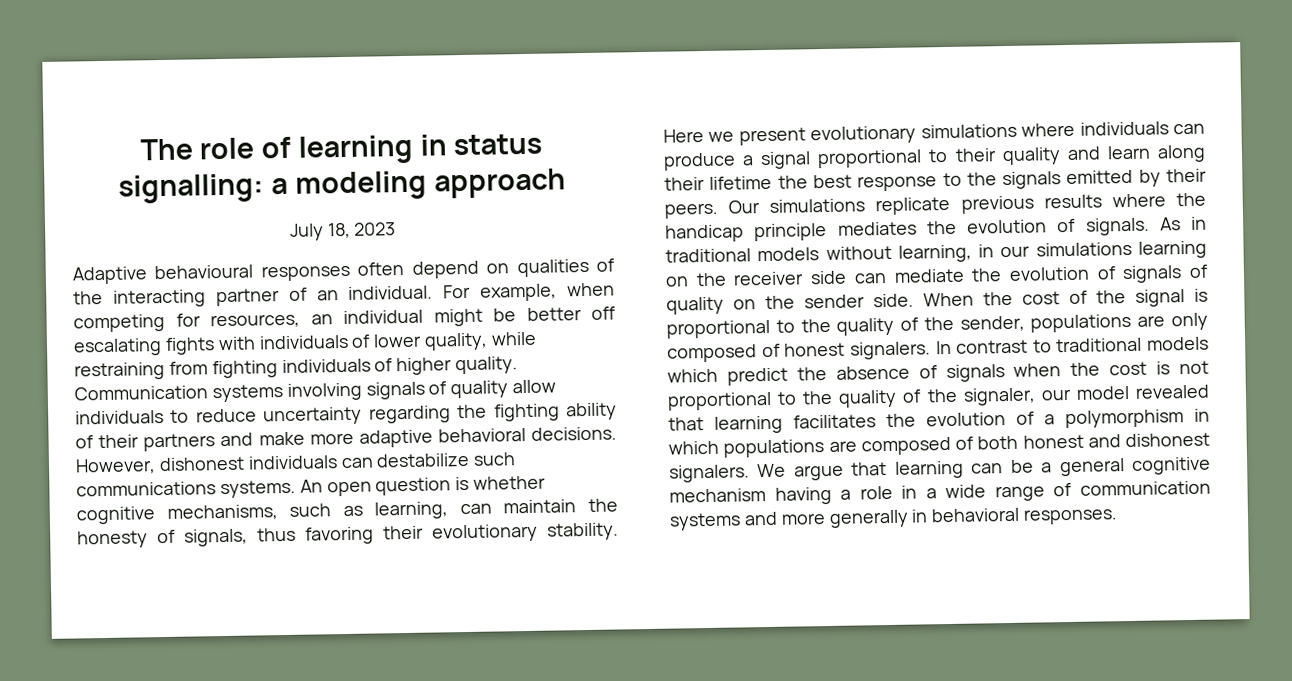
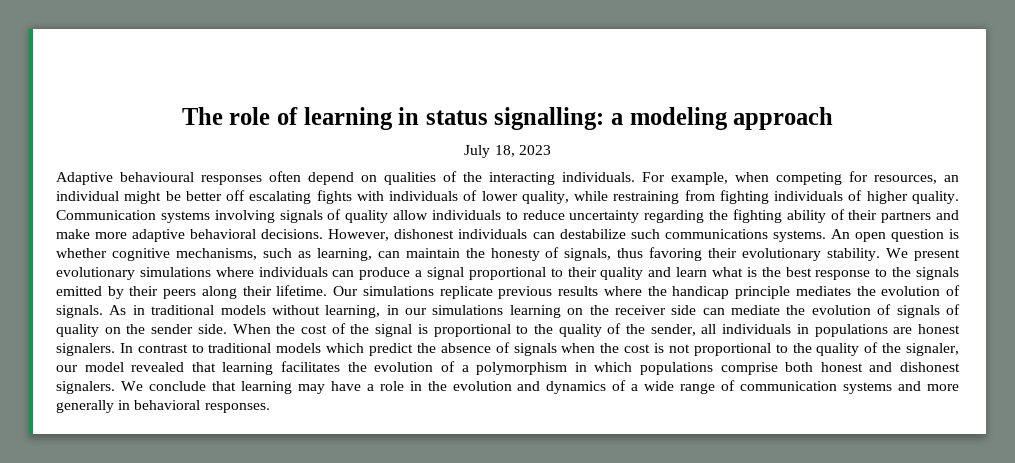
[215,285,434,307] partner of an individual. -> [562,172,635,182] individuals.
[663,129,735,143] Here we -> [886,248,909,258] We
[1157,144,1206,163] [664,175,773,191] along their lifetime -> [712,267,757,277] what is
[664,202,718,219] peers. -> [163,285,328,299] peers along their lifetime.
[1030,312,1208,333] [667,343,781,363] populations are only composed of -> [701,324,913,337] all individuals in populations are
[828,436,974,456] are composed of -> [720,362,778,375] comprise
[793,456,1211,481] [669,485,918,505] argue that learning can be a general cognitive mechanism having a role in -> [148,380,627,394] conclude that learning may have a role in the evolution and dynamics of

